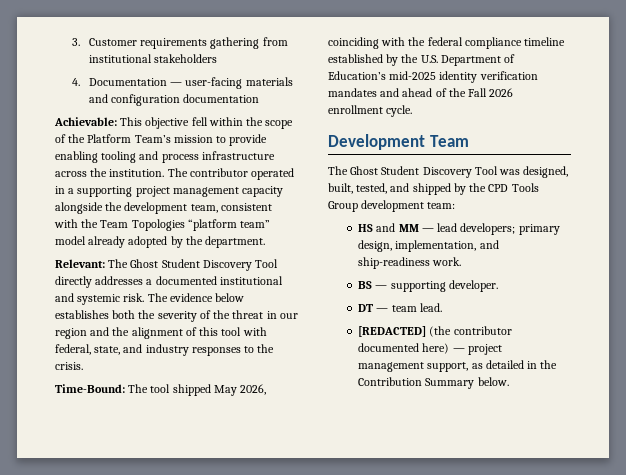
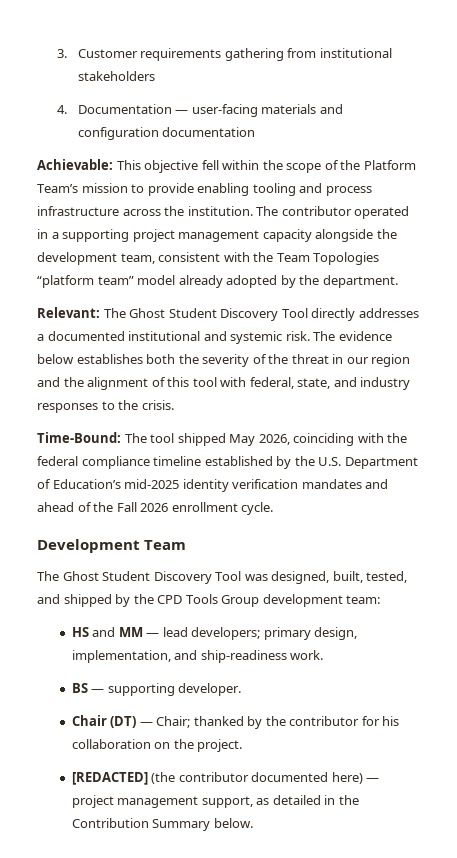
[358,303,442,312] DT — team lead. -> [71,715,400,729] [71,739,243,752] Chair (DT) — Chair; thanked by the contributor for his collaboration on the project.

